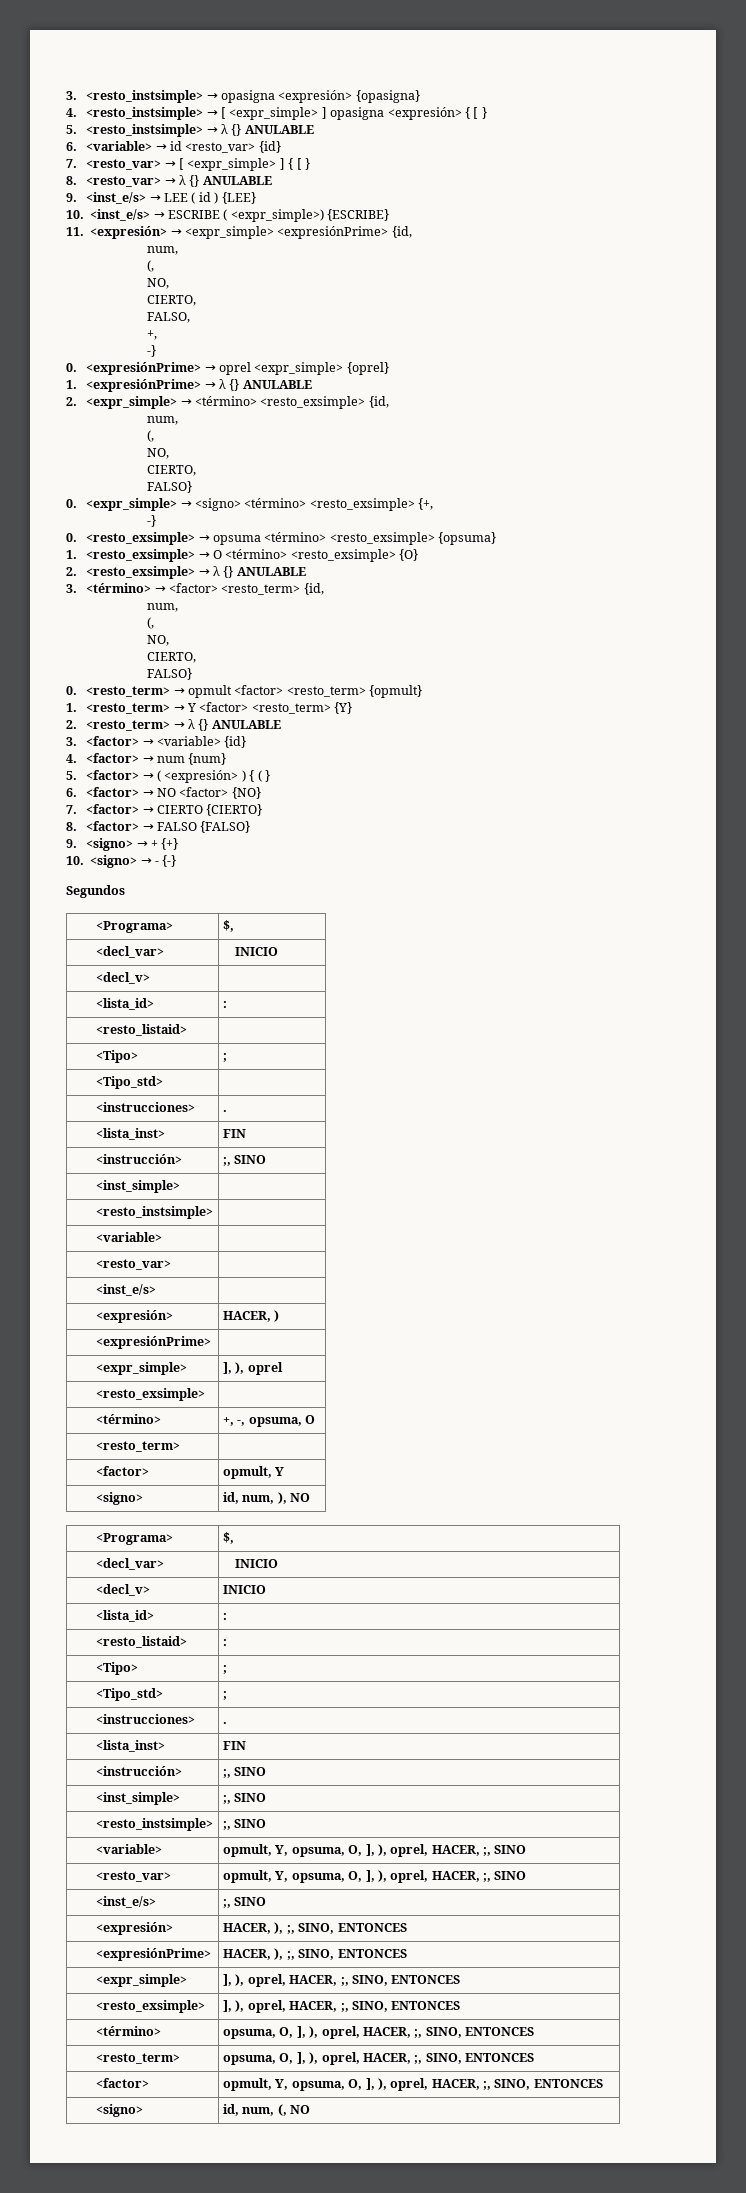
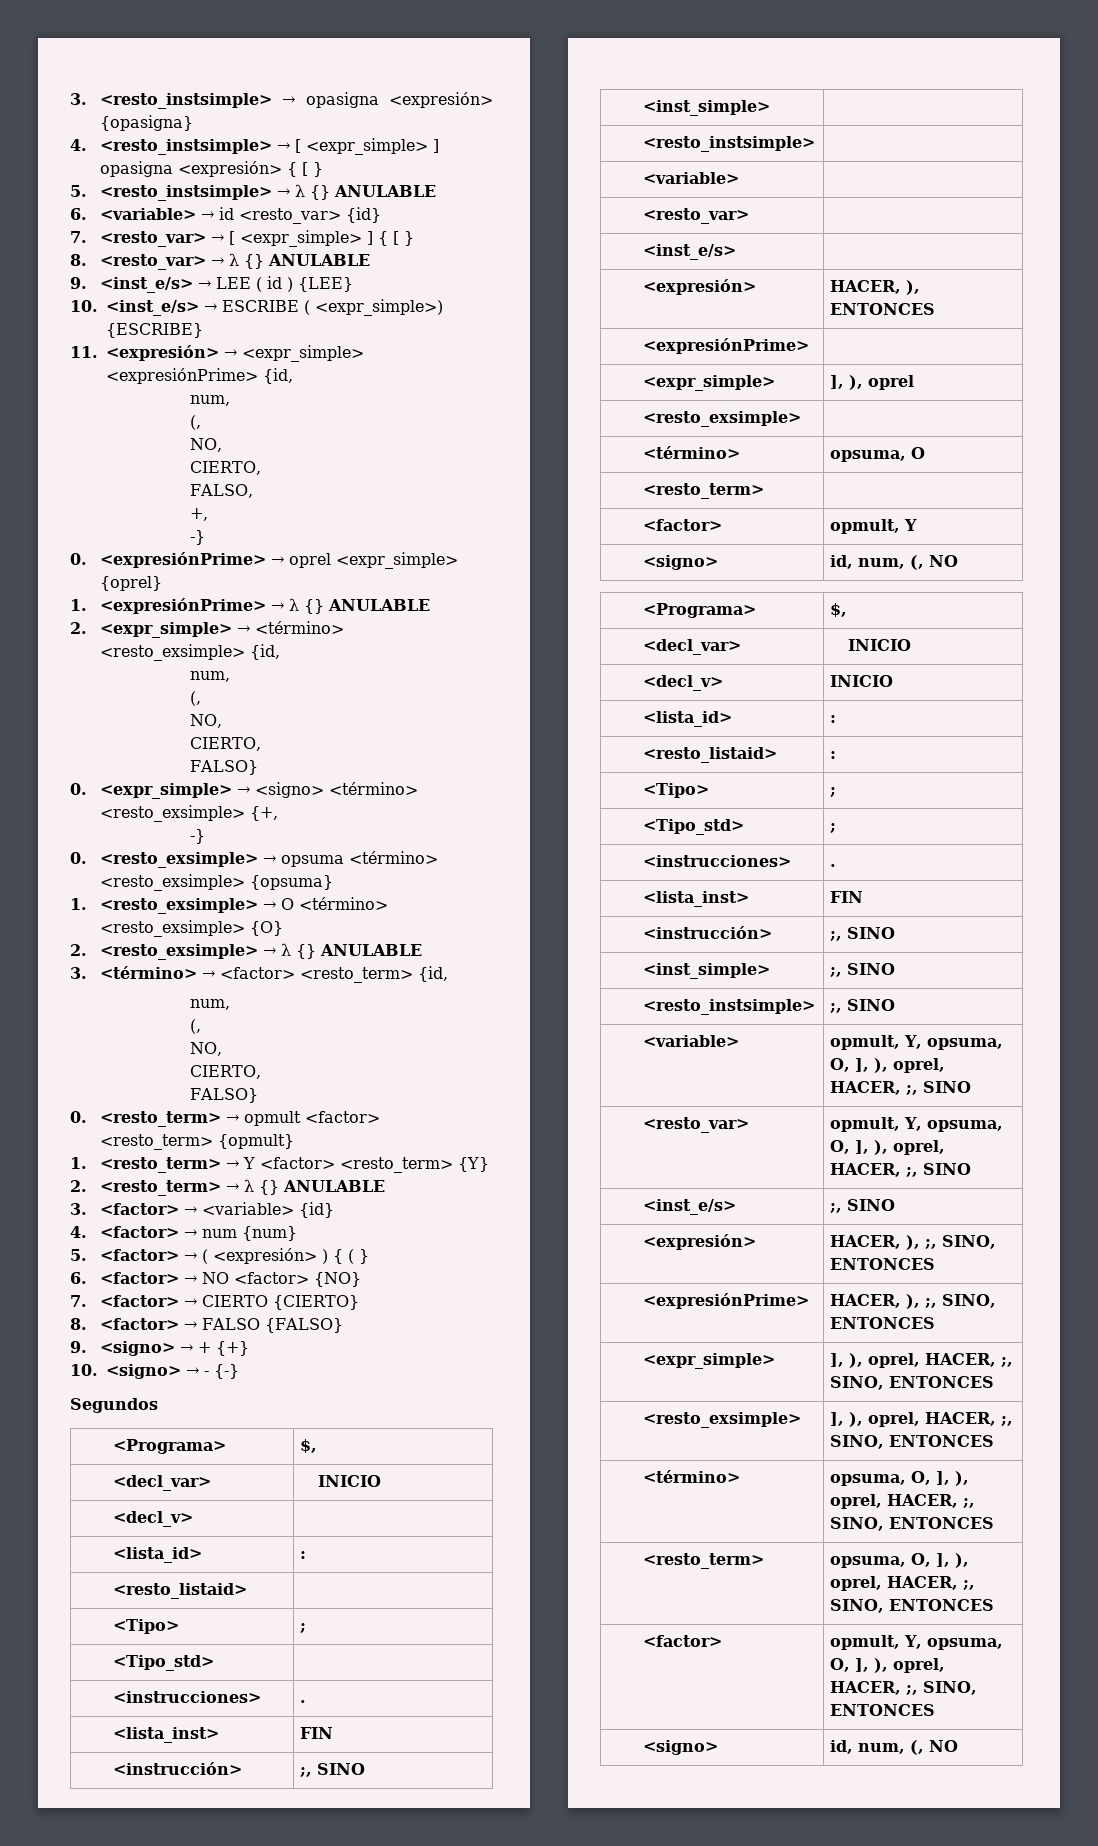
[274,1310,280,1322] ) -> [906,280,921,295] [830,303,936,315] ), ENTONCES
[223,1417,246,1426] +, -, -> (741, 452) none
[277,1492,287,1504] ), -> [910,555,925,570] (,

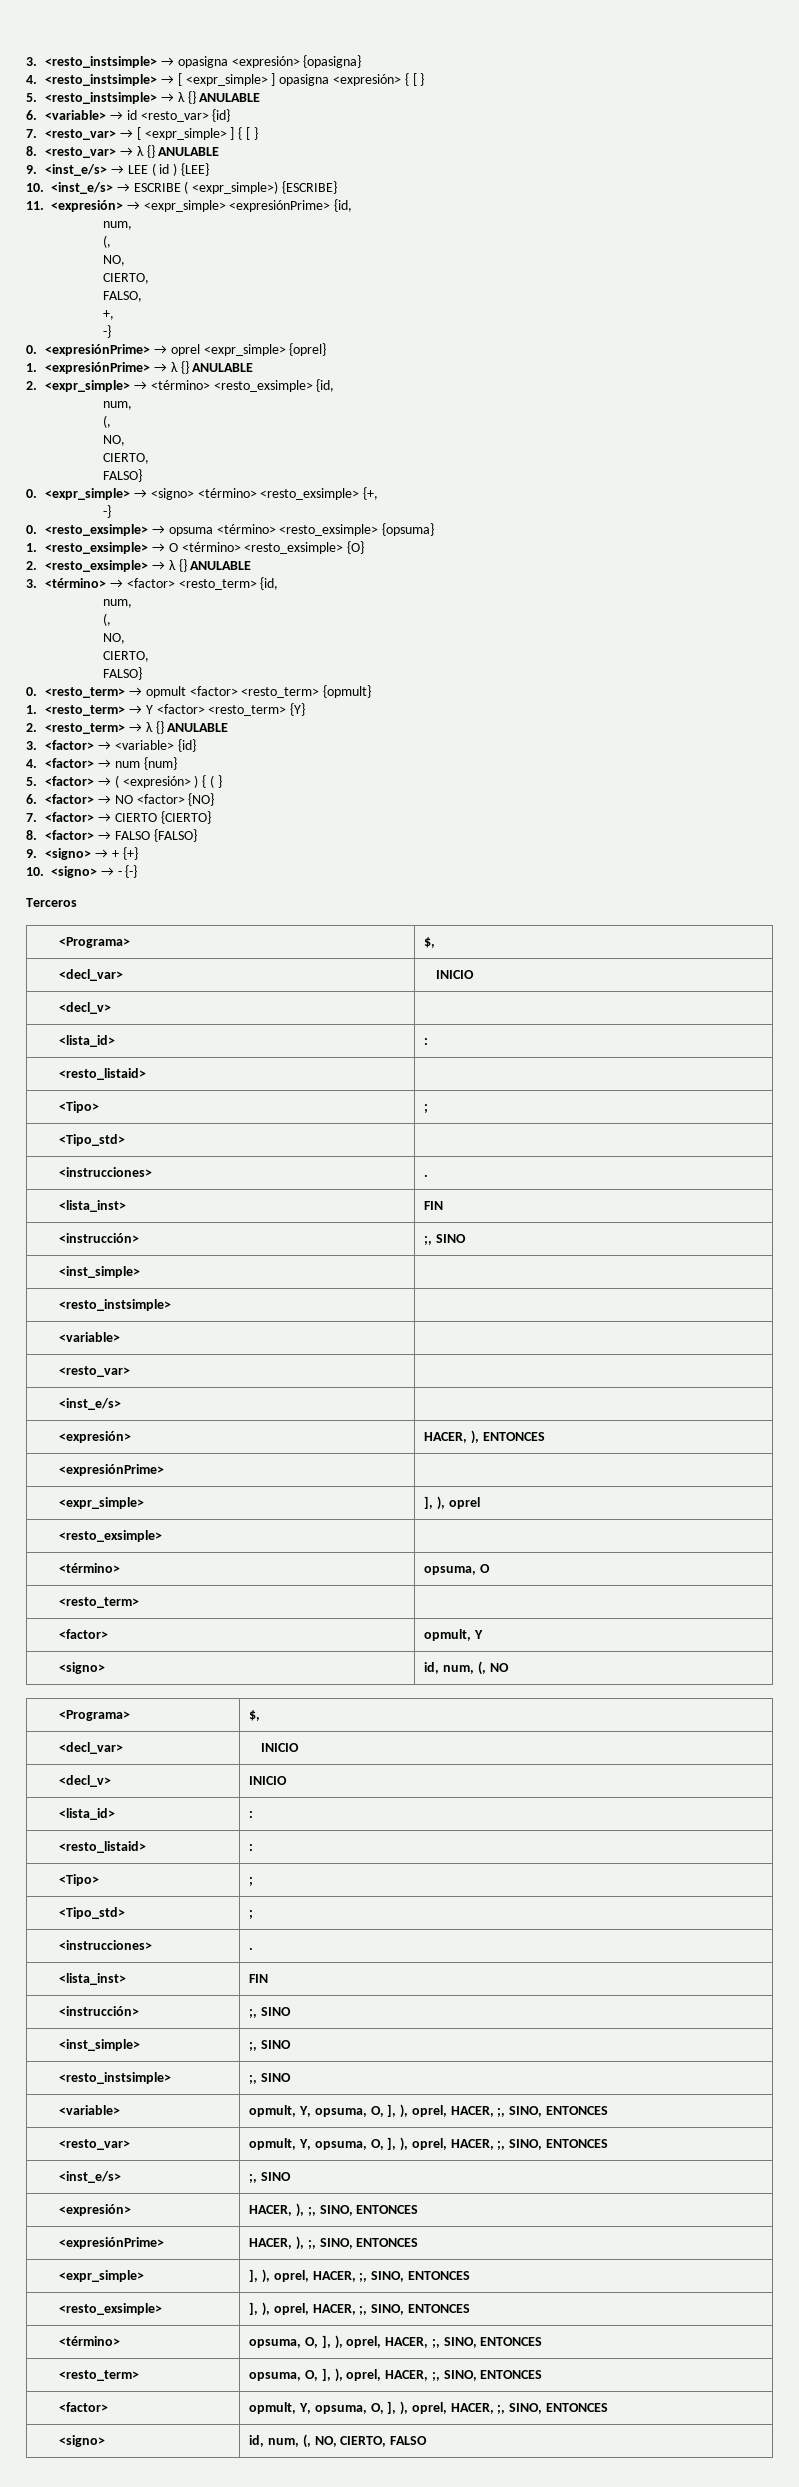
[70,1398,158,1413] Segundos -> [26,898,77,907] Terceros
[923,1081,972,1093] SINO -> [509,2106,609,2117] SINO, ENTONCES
[923,1163,972,1175] SINO -> [509,2139,609,2150] SINO, ENTONCES
[929,1740,959,1752] NO -> [314,2436,428,2447] NO, CIERTO, FALSO

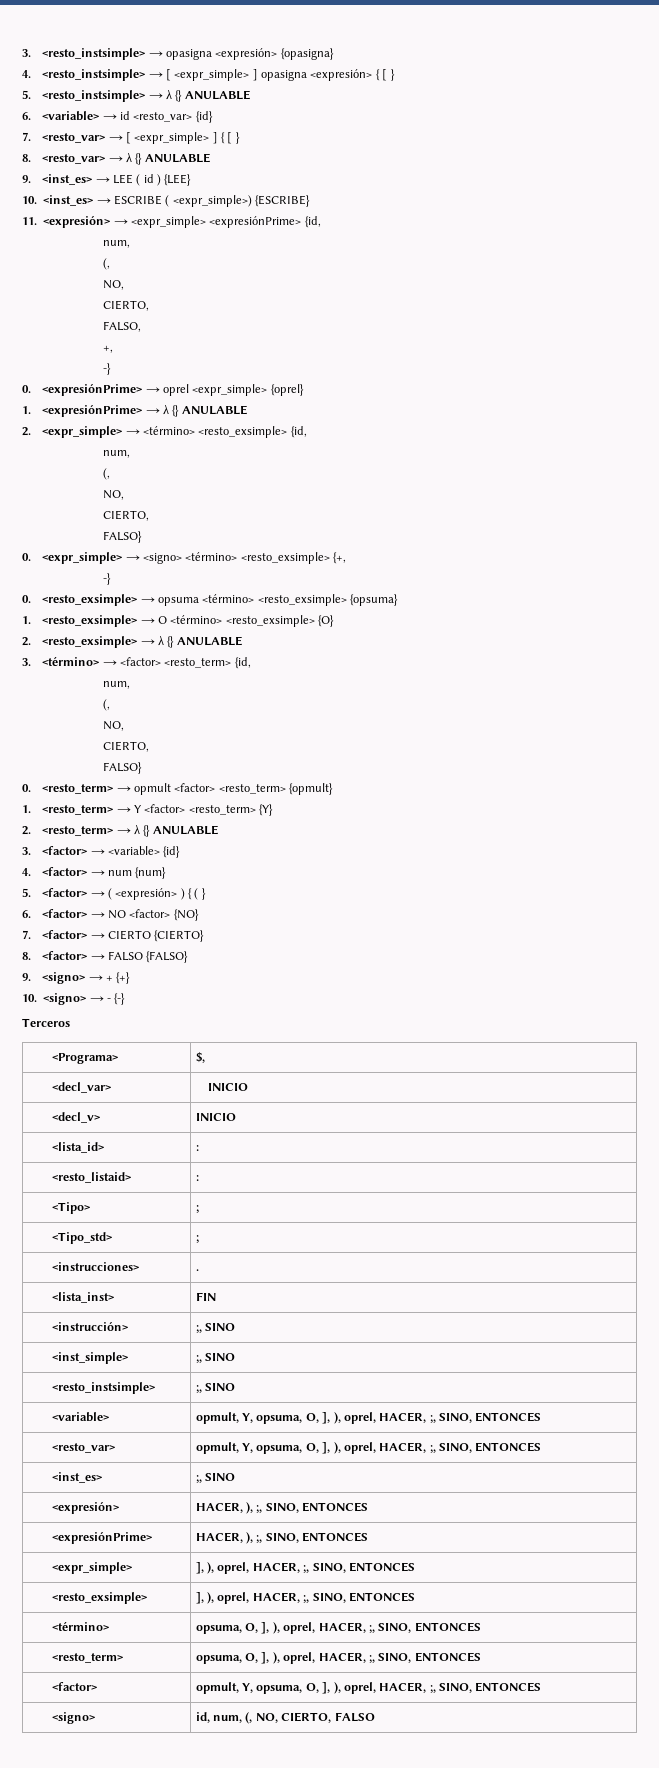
[45,164,108,176] <inst_e/s> -> [42,174,93,185] <inst_es>
[51,182,113,194] <inst_e/s> -> [43,195,94,206] <inst_es>
[59,1035,116,1047] [424,1038,429,1045] [59,1068,147,1080] [59,1101,100,1113] [424,1104,429,1113] [59,1134,126,1146] [59,1167,153,1177] [424,1174,429,1177] [59,1200,127,1212] [424,1201,444,1210] [59,1233,140,1243] [424,1234,467,1245] [59,1266,141,1278] [59,1299,172,1311] [59,1332,121,1342] [59,1366,131,1377] [59,1398,122,1410] [59,1431,132,1443] [424,1430,545,1444] [59,1464,165,1476] [59,1497,145,1509] [424,1496,480,1510] [59,1530,163,1542] [59,1563,121,1573] [424,1564,491,1575] [59,1597,140,1608] [59,1629,109,1639] [424,1629,484,1641] [59,1662,106,1674] [424,1661,509,1675] [59,1710,131,1721] [249,1710,261,1721] [59,1742,124,1754] [260,1743,299,1752] [59,1775,112,1787] // <lista_id> | : // <resto_listaid> | // <Tipo> | ; // <Tipo_std> | // <instrucciones> | . // <lista_inst> | FIN // <instrucción> | ;, SINO // <inst_simple> | // <resto_instsimple> | // <variable> | // <resto_var> | // <inst_e/s> | // <expresión> | HACER, ), ENTONCES // <expresiónPrime> | // <expr_simple> | ], ), oprel // <resto_exsimple> | // <término> | opsuma, O // <resto_term> | // <factor> | opmult, Y // <signo> | id, num, (, NO // <Programa> | $, // <decl_var> | INICIO // <decl_v> | -> (100, 1117) none
[59,2171,122,2183] <inst_e/s> -> [51,1472,102,1483] <inst_es>

